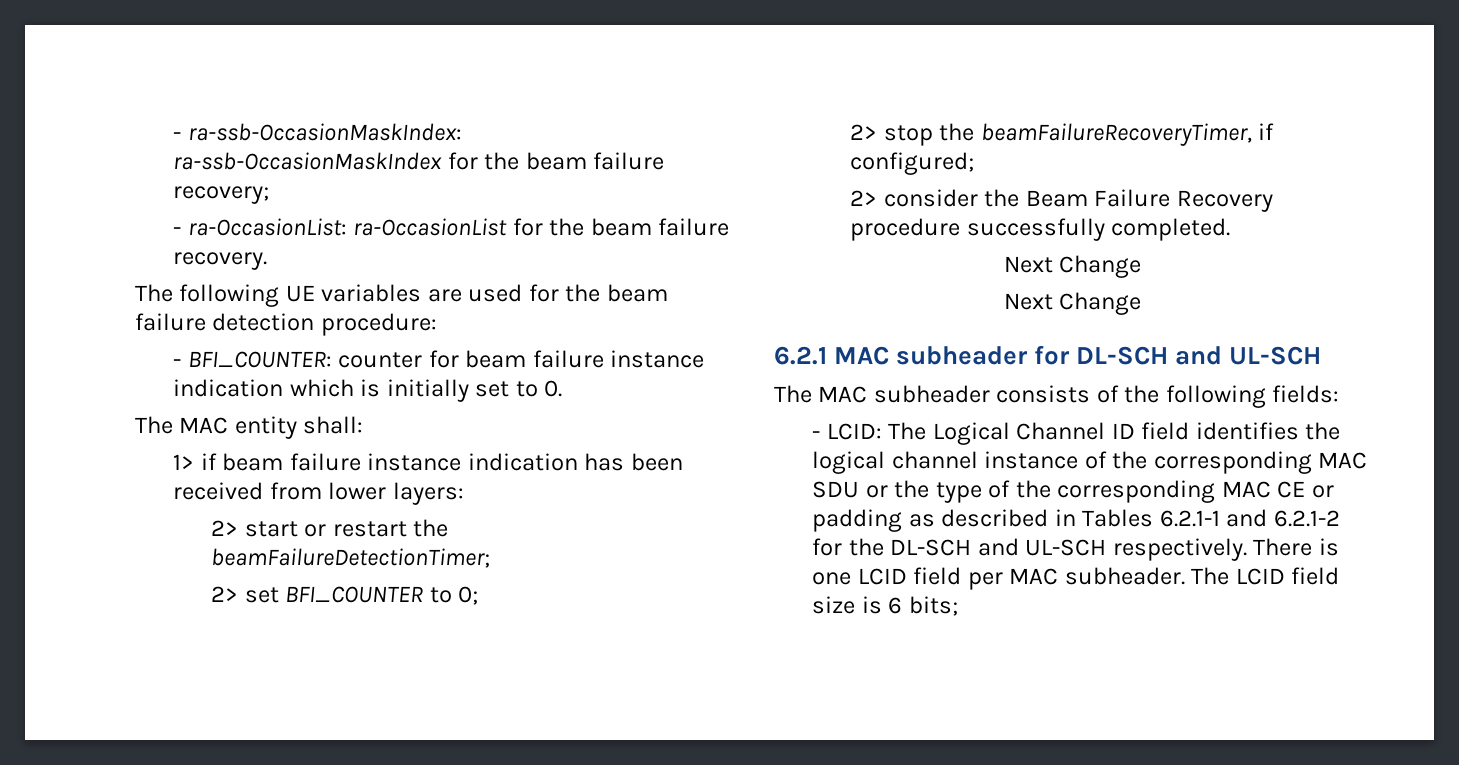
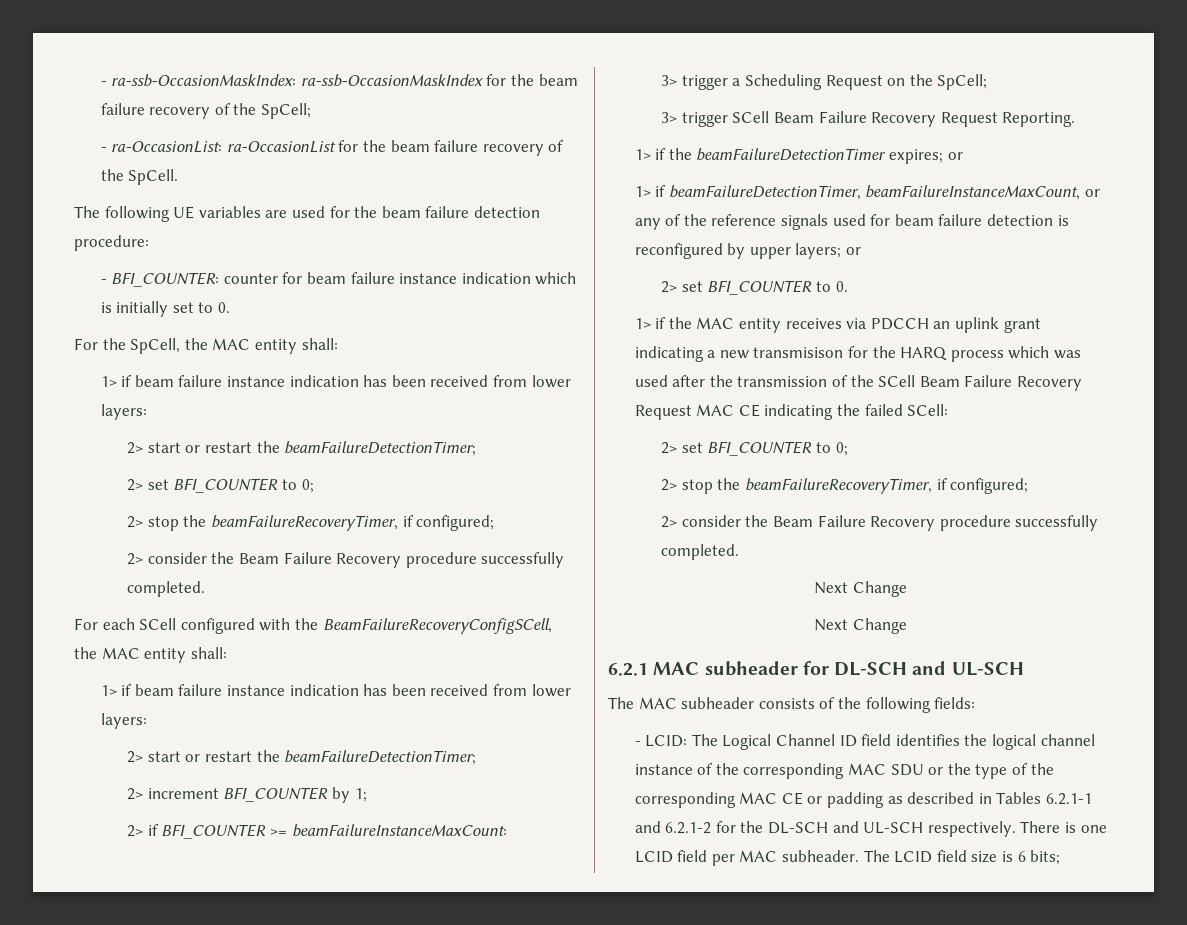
[173,186,270,204] recovery; -> [149,103,311,119] recovery of the SpCell;
[173,252,268,270] recovery. -> [482,140,565,156] [100,169,179,185] recovery of the SpCell.
[135,416,173,434] The -> [74,338,208,354] For the SpCell, the
(1231, 229) none -> [74,618,552,634] [74,647,227,663] [100,684,571,697] [100,713,147,729] [127,750,477,765] [127,787,367,803] [127,824,507,839] [661,74,988,90] [661,111,1076,127] [634,148,963,164] [634,185,1100,200] [634,214,1069,230] [634,243,861,259] [661,280,848,295] [634,317,1041,333] [634,346,1081,362] [634,375,1082,391] [634,404,949,420] [661,441,848,456] [661,478,1029,494] [661,515,1099,531] [661,544,740,560] // For each SCell configured with the BeamFailureRecoveryConfigSCell, the MAC entity shall: // 1> if beam failure instance indication has been received from lower layers: // 2> start or restart the beamFailureDetectionTimer; // 2> increment BFI_COUNTER by 1; // 2> if BFI_COUNTER >= beamFailureInstanceMaxCount: // 3> trigger a Scheduling Request on the SpCell; // 3> trigger SCell Beam Failure Recovery Request Reporting. // 1> if the beamFailureDetectionTimer expires; or // 1> if beamFailureDetectionTimer, beamFailureInstanceMaxCount, or any of the reference signals used for beam failure detection is reconfigured by upper layers; or // 2> set BFI_COUNTER to 0. // 1> if the MAC entity receives via PDCCH an uplink grant indicating a new transmisison for the HARQ process which was used after the transmission of the SCell Beam Failure Recovery Request MAC CE indicating the failed SCell: // 2> set BFI_COUNTER to 0; // 2> stop the beamFailureRecoveryTimer, if configured; // 2> consider the Beam Failure Recovery procedure successfully completed.

